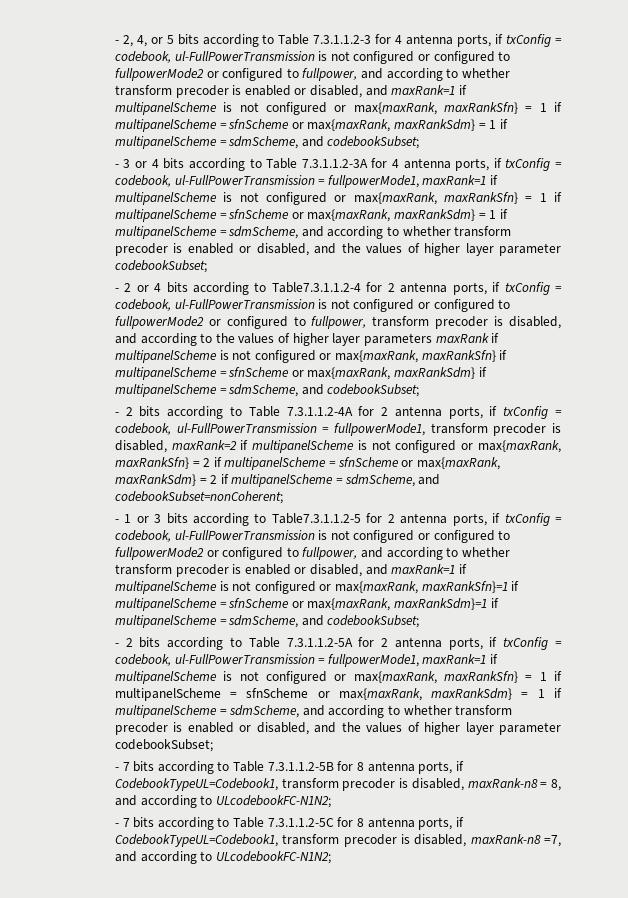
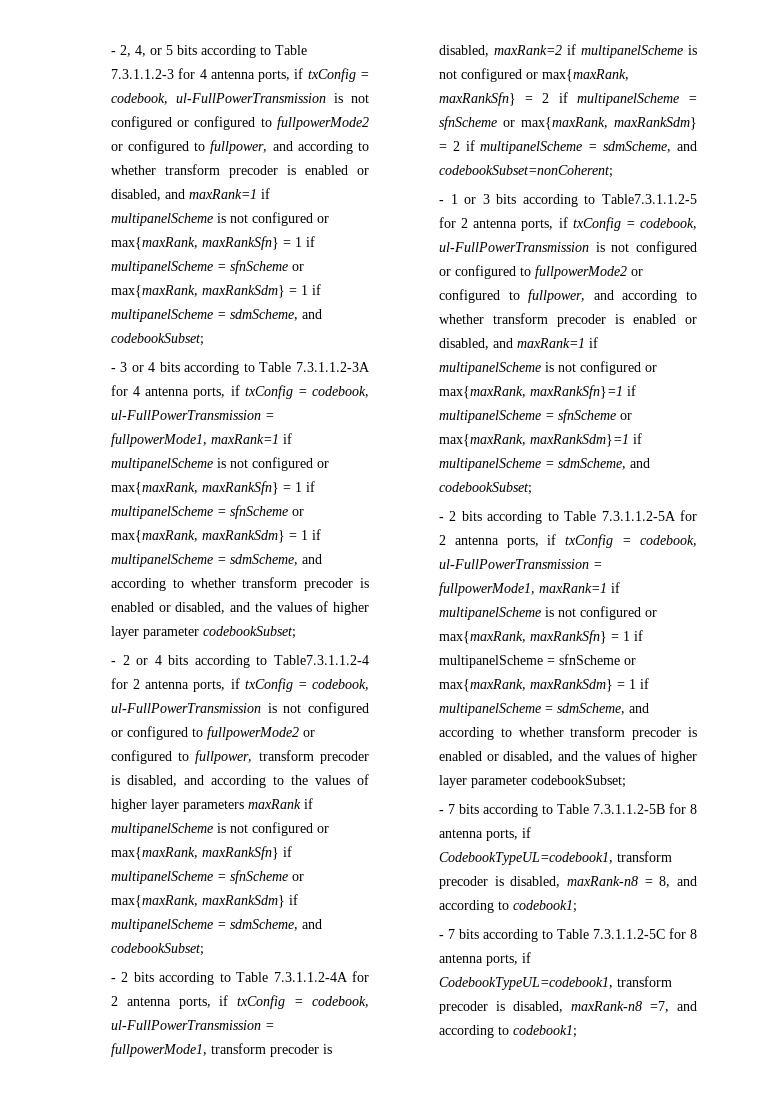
[114,778,278,791] CodebookTypeUL=Codebook1, -> [438,852,613,865] CodebookTypeUL=codebook1,
[215,795,331,808] ULcodebookFC-N1N2; -> [512,900,577,913] codebook1;
[114,834,278,847] CodebookTypeUL=Codebook1, -> [438,977,613,990] CodebookTypeUL=codebook1,
[215,851,331,864] ULcodebookFC-N1N2; -> [512,1025,577,1038] codebook1;

